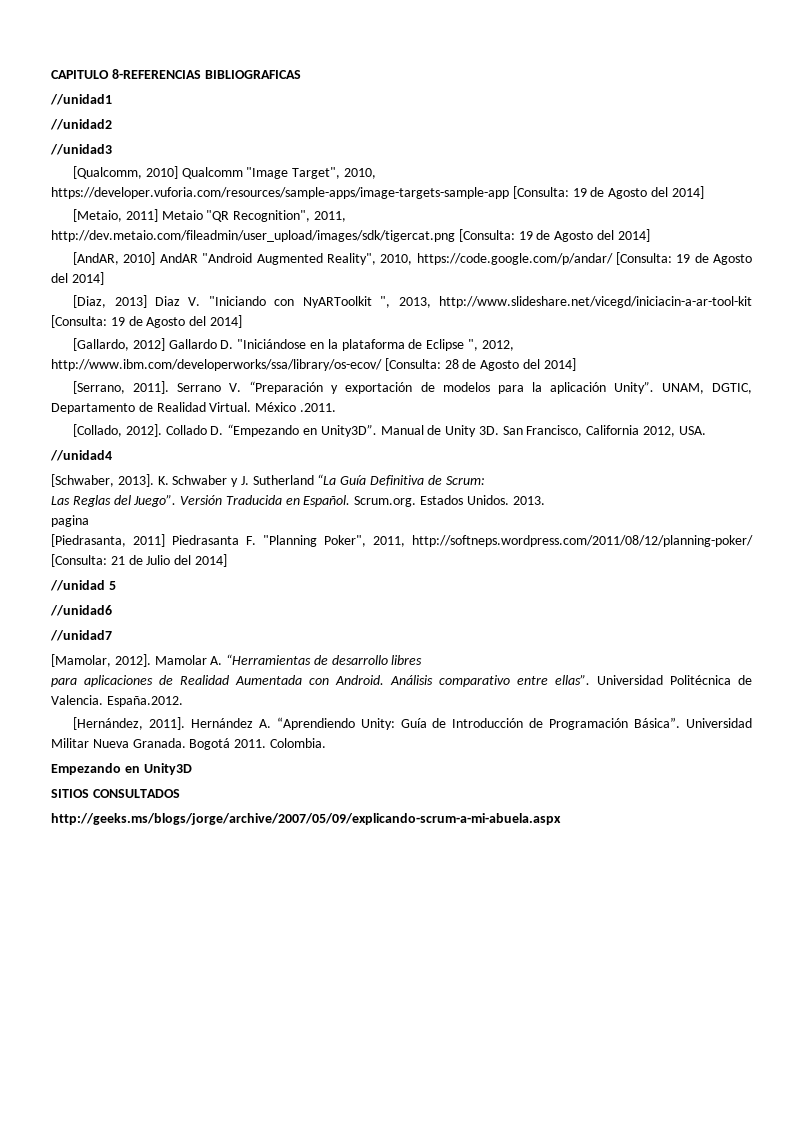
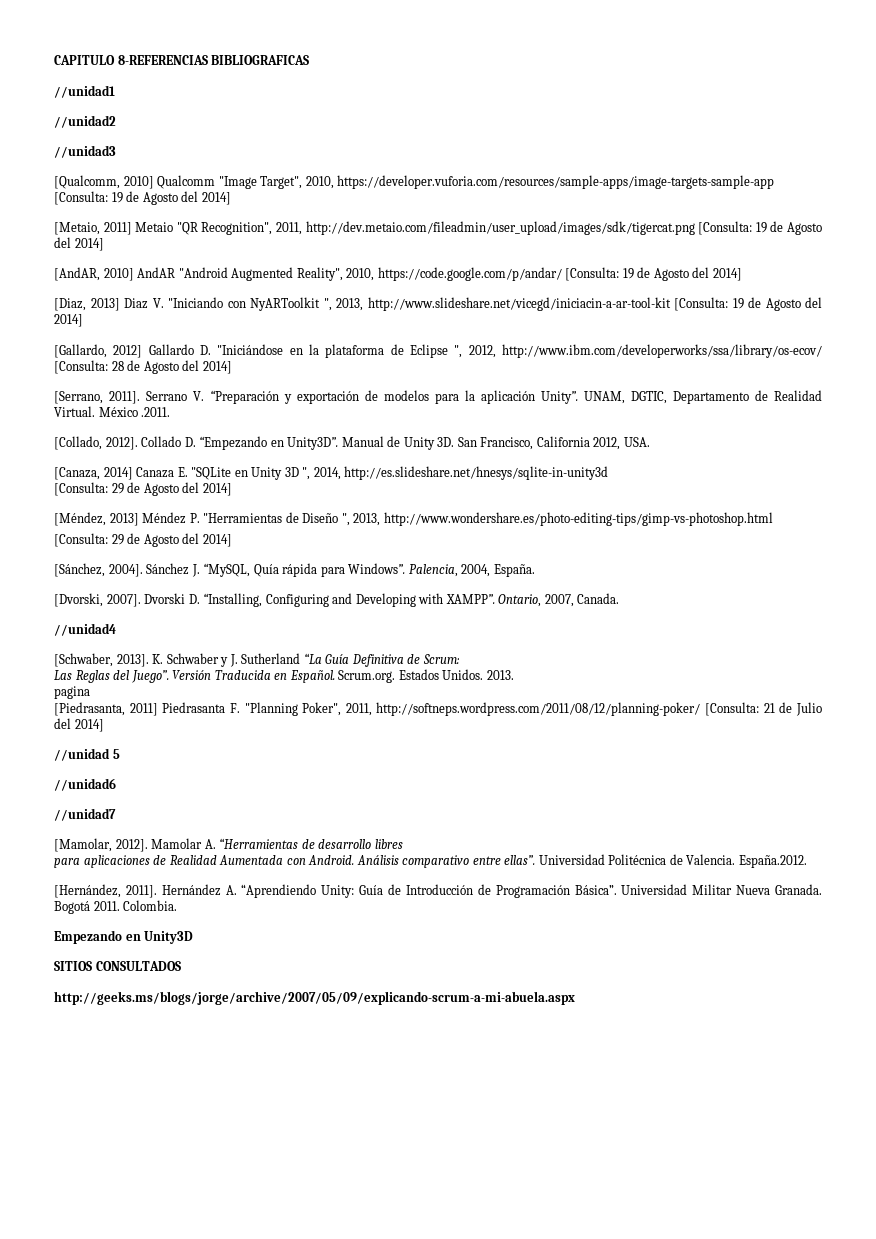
(706, 430) none -> [54,466,609,480] [54,482,232,496] [54,512,773,526] [54,533,232,547] [54,563,535,577] [54,593,620,607] // [Canaza, 2014] Canaza E. "SQLite en Unity 3D ", 2014, http://es.slideshare.net/hnesys/sqlite-in-unity3d // [Consulta: 29 de Agosto del 2014] // [Méndez, 2013] Méndez P. "Herramientas de Diseño ", 2013, http://www.wondershare.es/photo-editing-tips/gimp-vs-photoshop.html // [Consulta: 29 de Agosto del 2014] // [Sánchez, 2004]. Sánchez J. “MySQL, Quía rápida para Windows”. Palencia, 2004, España. // [Dvorski, 2007]. Dvorski D. “Installing, Configuring and Developing with XAMPP”. Ontario, 2007, Canada.

